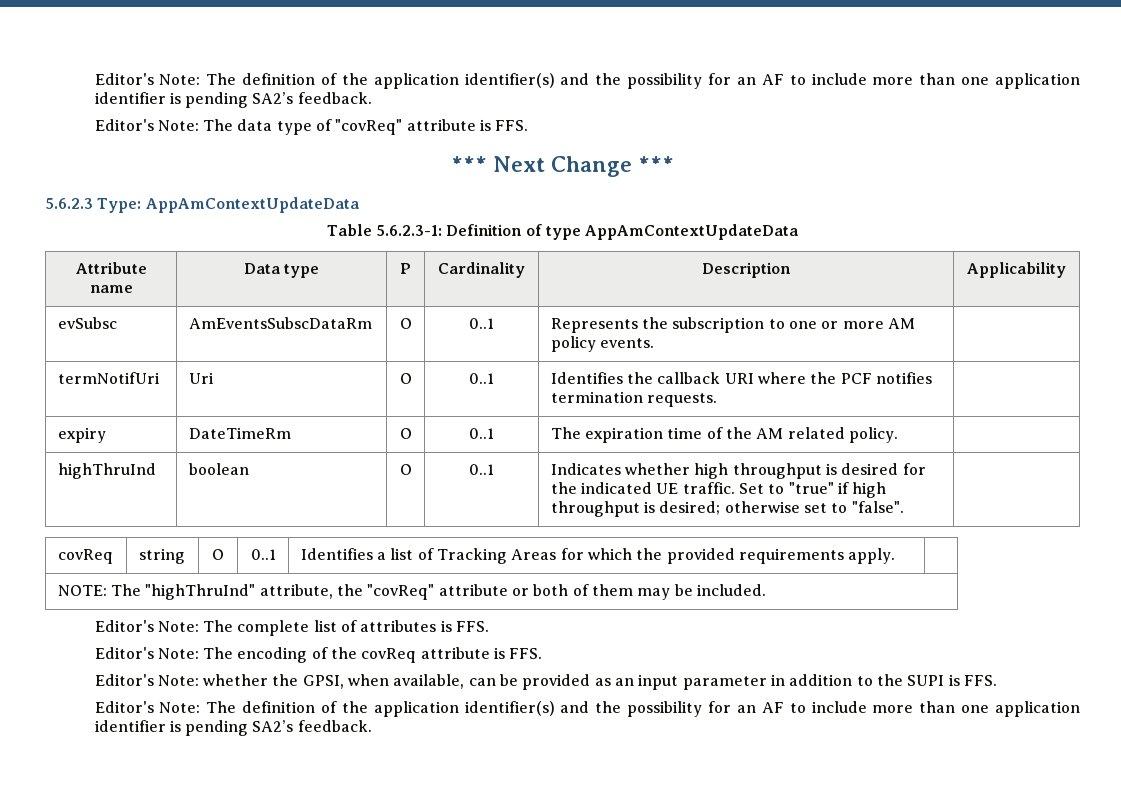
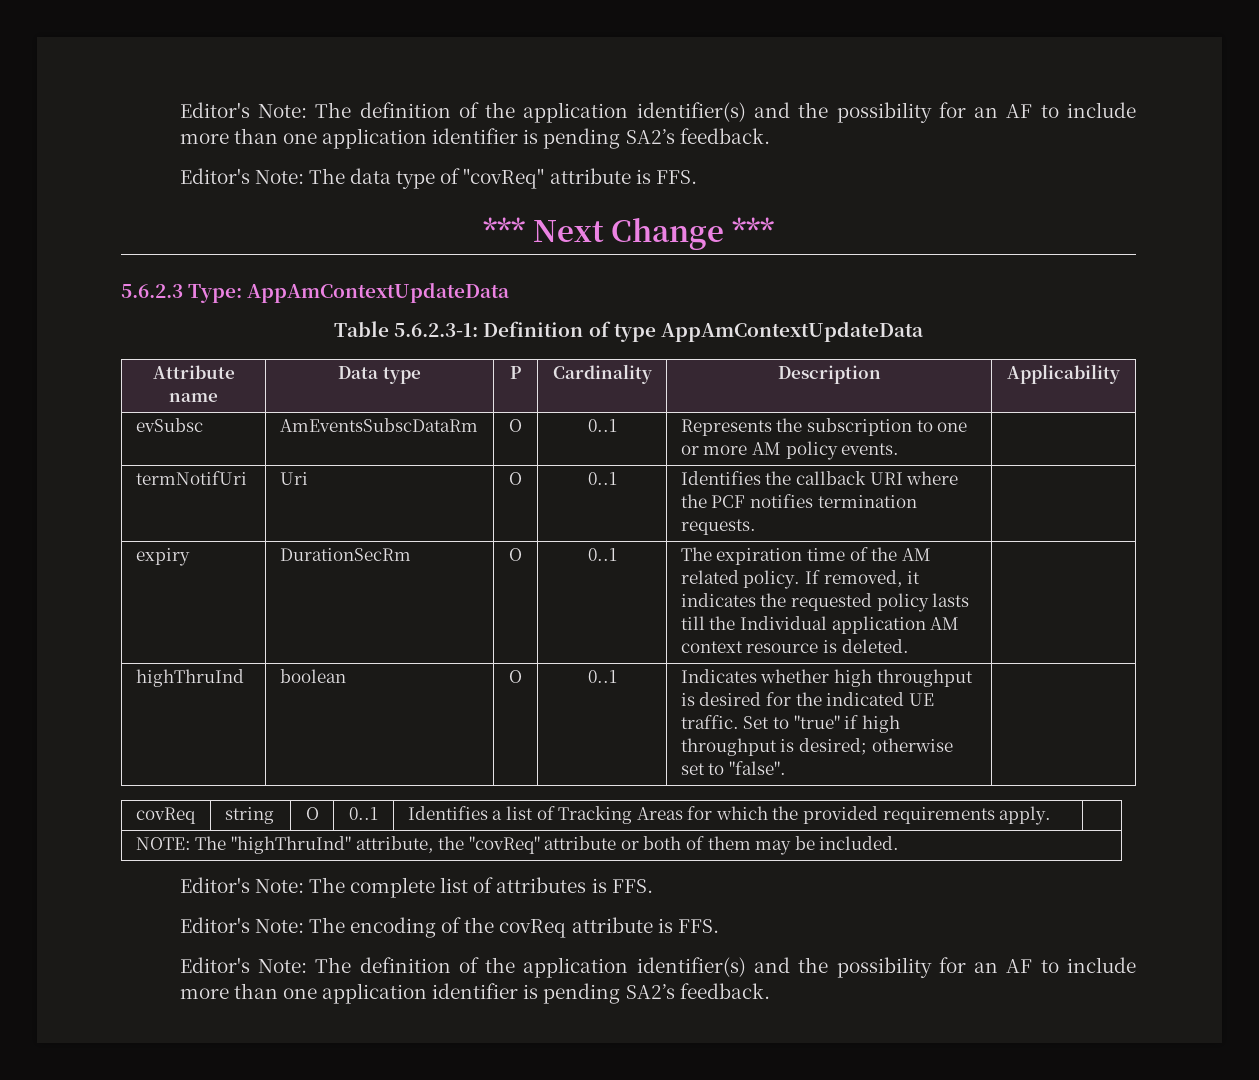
[188,427,291,439] DateTimeRm -> [279,548,411,561] DurationSecRm
(898, 435) none -> [804,570,921,587] [680,593,970,612] [680,616,960,634] [680,639,909,653] If removed, it indicates the requested policy lasts till the Individual application AM context resource is deleted.
[94,674,997,690] // Editor's Note: whether the GPSI, when available, can be provided as an input parameter in addition to the SUPI is FFS. -> (719, 926) none

